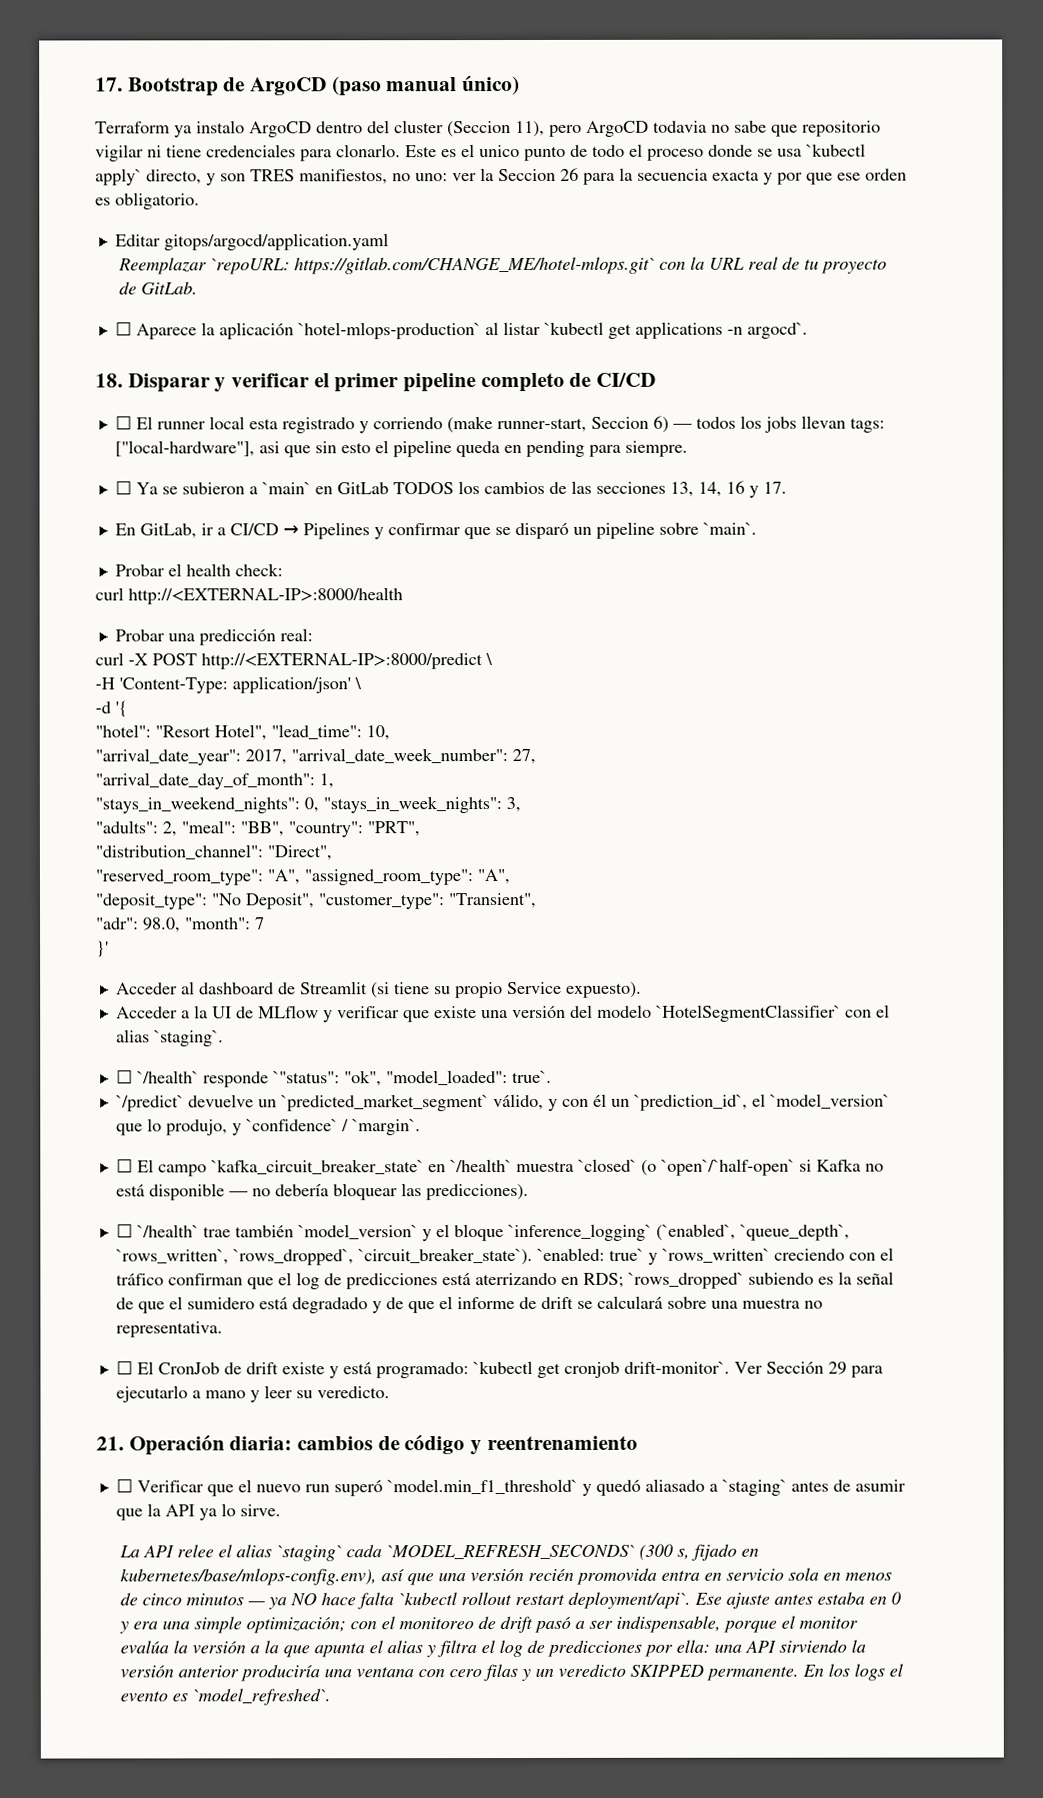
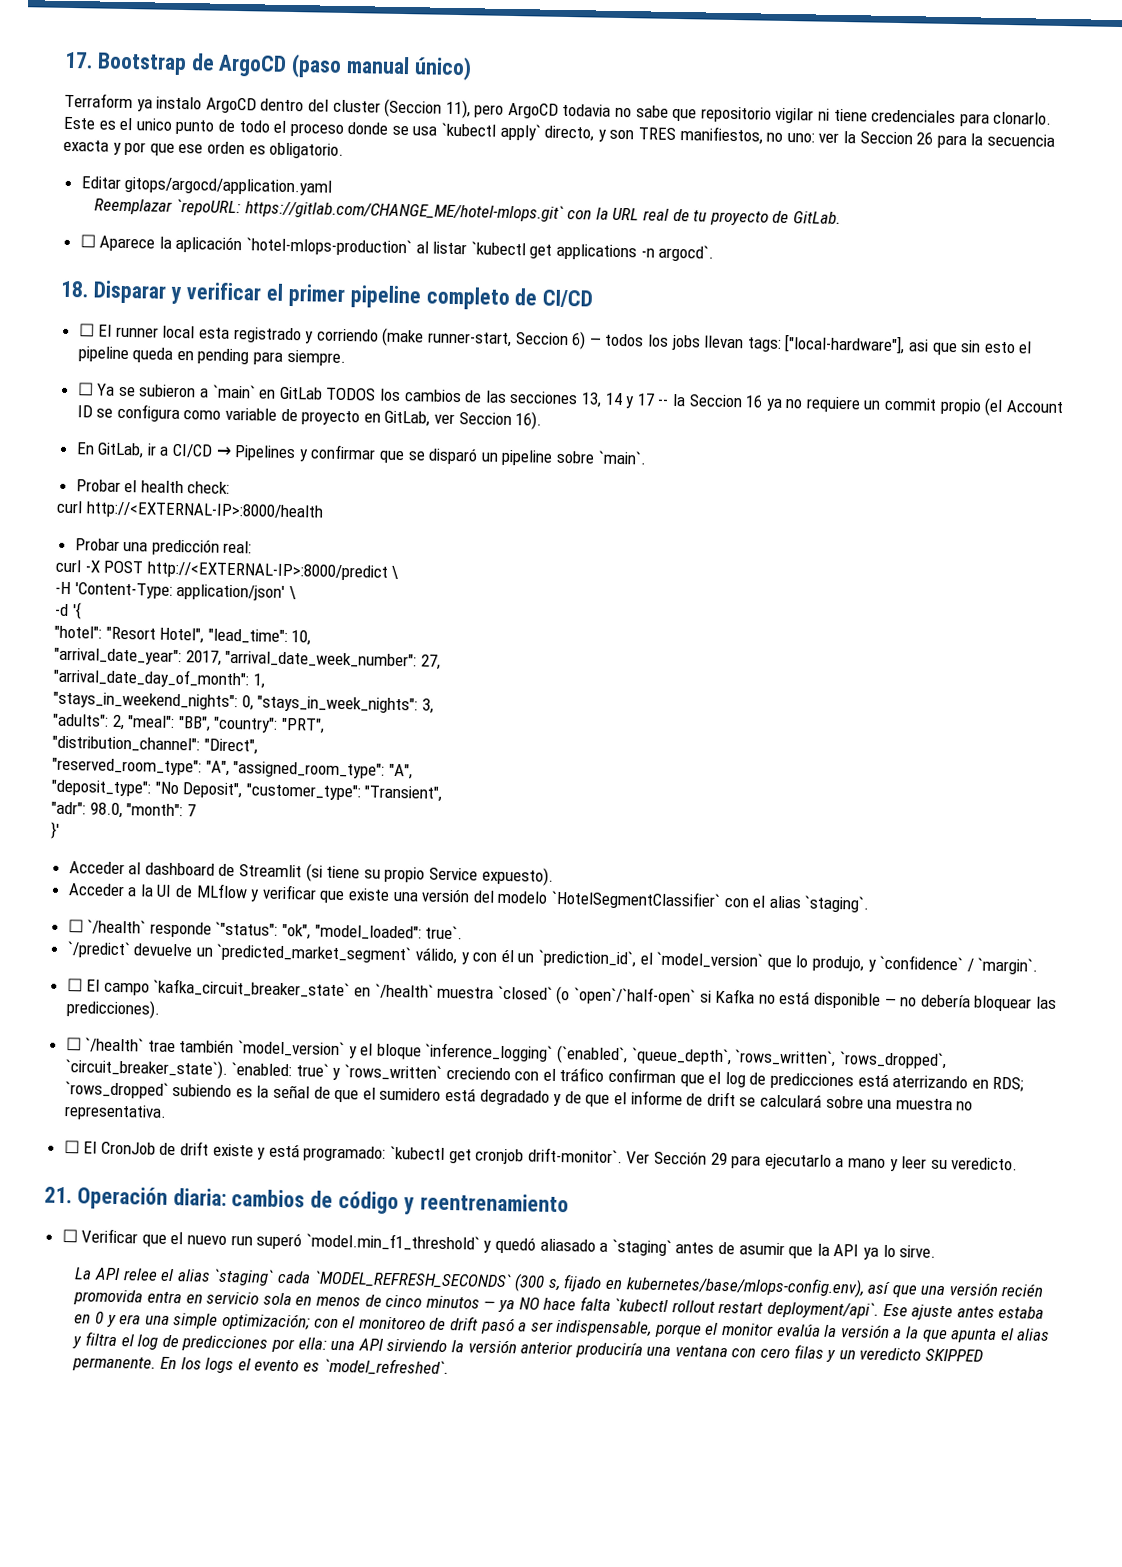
[697,480,787,498] 14, 16 y 17. -> [604,392,1064,416] [76,403,543,430] 14 y 17 -- la Seccion 16 ya no requiere un commit propio (el Account ID se configura como variable de proyecto en GitLab, ver Seccion 16).

